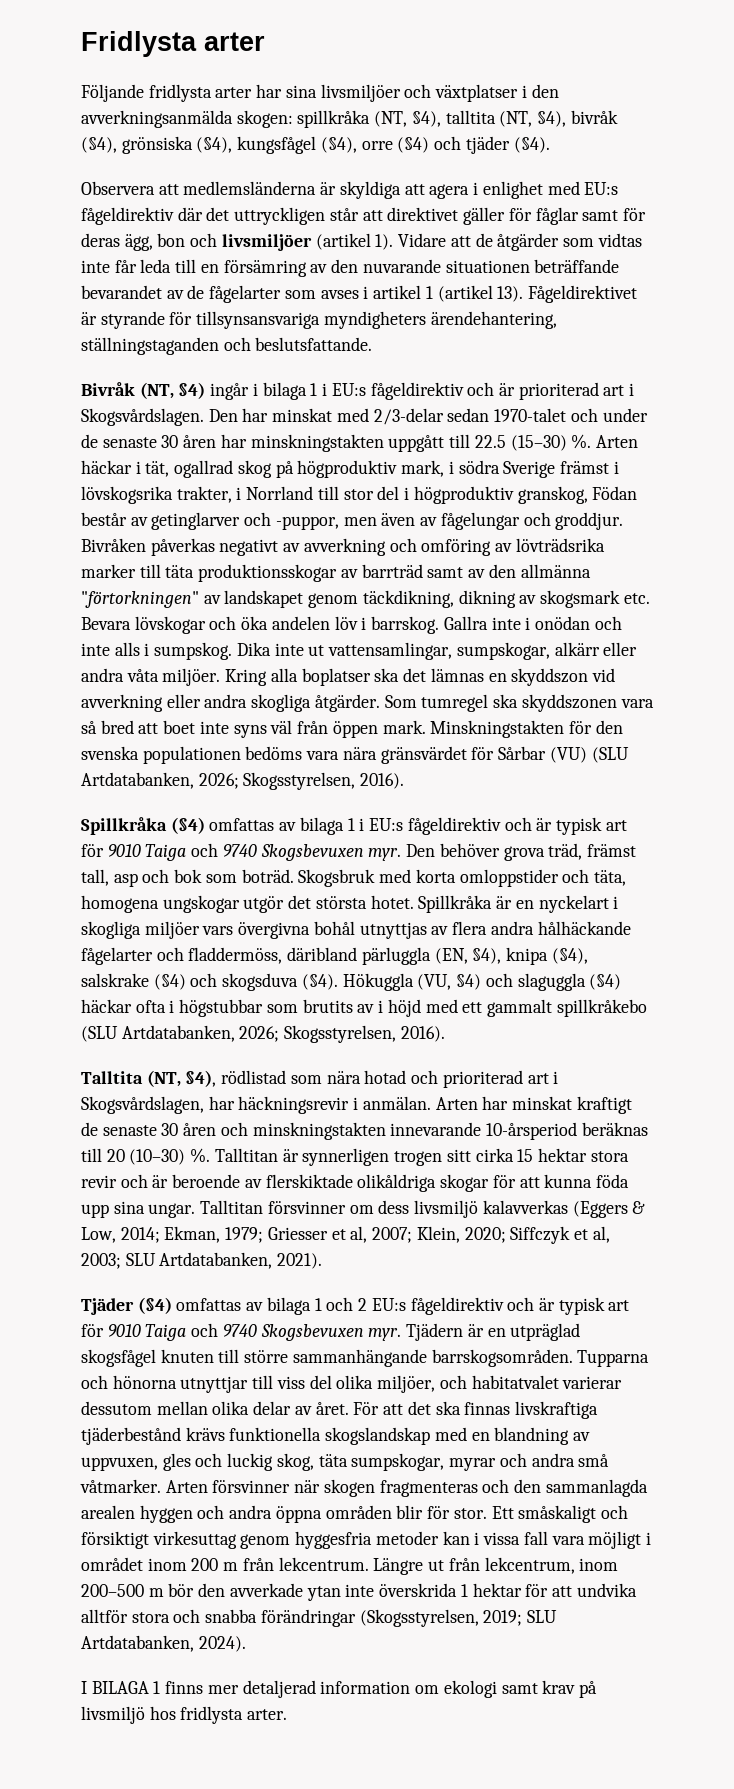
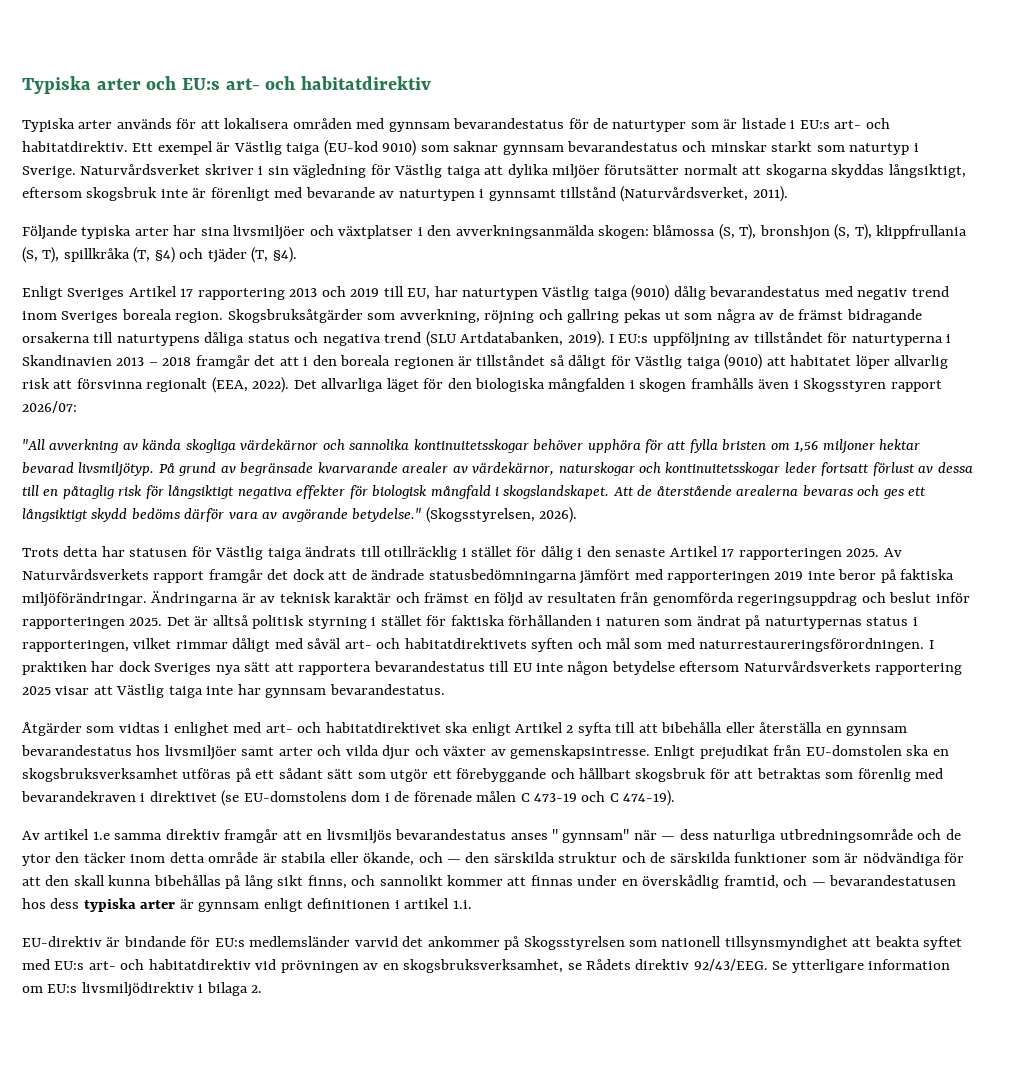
[81,31,265,57] Fridlysta arter -> [22,76,432,94] [22,118,890,132] [22,140,919,156] [22,164,966,179] [22,186,788,202] Typiska arter och EU:s art- och habitatdirektiv // Typiska arter används för att lokalisera områden med gynnsam bevarandestatus för de naturtyper som är listade i EU:s art- och habitatdirektiv. Ett exempel är Västlig taiga (EU-kod 9010) som saknar gynnsam bevarandestatus och minskar starkt som naturtyp i Sverige. Naturvårdsverket skriver i sin vägledning för Västlig taiga att dylika miljöer förutsätter normalt att skogarna skyddas långsiktigt, eftersom skogsbruk inte är förenligt med bevarande av naturtypen i gynnsamt tillstånd (Naturvårdsverket, 2011).
[148,84,212,102] fridlysta -> [81,225,132,239] typiska
[297,110,618,128] [81,136,550,154] [81,181,619,199] [81,207,646,225] [81,233,642,251] [81,259,620,277] [81,285,637,303] [81,311,557,329] [81,337,373,355] [81,382,635,400] [81,408,648,426] [81,434,638,452] [81,460,619,478] [81,486,638,504] [81,512,624,530] [81,538,605,556] [81,564,591,582] [81,590,650,608] [81,616,622,634] [81,642,638,660] [81,668,615,686] [81,694,654,712] [81,720,623,738] [81,746,629,764] [81,772,405,790] [81,817,627,835] [81,843,636,861] [81,869,626,887] [81,895,619,913] [81,921,631,939] [81,947,588,965] [81,973,622,991] [81,999,647,1017] [81,1025,445,1043] [81,1070,559,1088] [81,1096,632,1114] [81,1122,648,1140] [81,1148,629,1166] [81,1174,629,1192] [81,1200,646,1218] [81,1226,610,1244] [81,1252,323,1269] [81,1297,630,1315] [81,1323,581,1341] [81,1349,650,1367] [81,1375,623,1393] [81,1401,598,1419] [81,1427,591,1445] [81,1453,610,1471] [80,1479,648,1497] [81,1505,628,1523] [81,1531,651,1549] [81,1557,619,1575] [81,1583,637,1601] [81,1609,558,1627] [81,1635,246,1652] [81,1680,597,1698] [81,1706,288,1724] spillkråka (NT, §4), talltita (NT, §4), bivråk (§4), grönsiska (§4), kungsfågel (§4), orre (§4) och tjäder (§4). // Observera att medlemsländerna är skyldiga att agera i enlighet med EU:s fågeldirektiv där det uttryckligen står att direktivet gäller för fåglar samt för deras ägg, bon och livsmiljöer (artikel 1). Vidare att de åtgärder som vidtas inte får leda till en försämring av den nuvarande situationen beträffande bevarandet av de fågelarter som avses i artikel 1 (artikel 13). Fågeldirektivet är styrande för tillsynsansvariga myndigheters ärendehantering, ställningstaganden och beslutsfattande. // Bivråk (NT, §4) ingår i bilaga 1 i EU:s fågeldirektiv och är prioriterad art i Skogsvårdslagen. Den har minskat med 2/3-delar sedan 1970-talet och under de senaste 30 åren har minskningstakten uppgått till 22.5 (15–30) %. Arten häckar i tät, ogallrad skog på högproduktiv mark, i södra Sverige främst i lövskogsrika trakter, i Norrland till stor del i högproduktiv granskog, Födan består av getinglarver och -puppor, men även av fågelungar och groddjur. Bivråken påverkas negativt av avverkning och omföring av lövträdsrika marker till täta produktionsskogar av barrträd samt av den allmänna "förtorkningen" av landskapet genom täckdikning, dikning av skogsmark etc. Bevara lövskogar och öka andelen löv i barrskog. Gallra inte i onödan och inte alls i sumpskog. Dika inte ut vattensamlingar, sumpskogar, alkärr eller andra våta miljöer. Kring alla boplatser ska det lämnas en skyddszon vid avverkning eller andra skogliga åtgärder. Som tumregel ska skyddszonen vara så bred att boet inte syns väl från öppen mark. Minskningstakten för den svenska populationen bedöms vara nära gränsvärdet för Sårbar (VU) (SLU Artdatabanken, 2026; Skogsstyrelsen, 2016). // Spillkråka (§4) omfattas av bilaga 1 i EU:s fågeldirektiv och är typisk art för 9010 Taiga och 9740 Skogsbevuxen myr. Den behöver grova träd, främst tall, asp och bok som boträd. Skogsbruk med korta omloppstider och täta, homogena ungskogar utgör det största hotet. Spillkråka är en nyckelart i skogliga miljöer vars övergivna bohål utnyttjas av flera andra hålhäckande fågelarter och fladdermöss, däribland pärluggla (EN, §4), knipa (§4), salskrake (§4) och skogsduva (§4). Hökuggla (VU, §4) och slaguggla (§4) häckar ofta i högstubbar som brutits av i höjd med ett gammalt spillkråkebo (SLU Artdatabanken, 2026; Skogsstyrelsen, 2016). // Talltita (NT, §4), rödlistad som nära hotad och prioriterad art i Skogsvårdslagen, har häckningsrevir i anmälan. Arten har minskat kraftigt de senaste 30 åren och minskningstakten innevarande 10-årsperiod beräknas till 20 (10–30) %. Talltitan är synnerligen trogen sitt cirka 15 hektar stora revir och är beroende av flerskiktade olikåldriga skogar för att kunna föda upp sina ungar. Talltitan försvinner om dess livsmiljö kalavverkas (Eggers & Low, 2014; Ekman, 1979; Griesser et al, 2007; Klein, 2020; Siffczyk et al, 2003; SLU Artdatabanken, 2021). // Tjäder (§4) omfattas av bilaga 1 och 2 EU:s fågeldirektiv och är typisk art för 9010 Taiga och 9740 Skogsbevuxen myr. Tjädern är en utpräglad skogsfågel knuten till större sammanhängande barrskogsområden. Tupparna och hönorna utnyttjar till viss del olika miljöer, och habitatvalet varierar dessutom mellan olika delar av året. För att det ska finnas livskraftiga tjäderbestånd krävs funktionella skogslandskap med en blandning av uppvuxen, gles och luckig skog, täta sumpskogar, myrar och andra små våtmarker. Arten försvinner när skogen fragmenteras och den sammanlagda arealen hyggen och andra öppna områden blir för stor. Ett småskaligt och försiktigt virkesuttag genom hyggesfria metoder kan i vissa fall vara möjligt i området inom 200 m från lekcentrum. Längre ut från lekcentrum, inom 200–500 m bör den avverkade ytan inte överskrida 1 hektar för att undvika alltför stora och snabba förändringar (Skogsstyrelsen, 2019; SLU Artdatabanken, 2024). // I BILAGA 1 finns mer detaljerad information om ekologi samt krav på livsmiljö hos fridlysta arter. -> [652,224,968,240] [22,247,297,263] [22,285,949,301] [22,309,922,324] [22,331,952,347] [22,354,949,370] [22,377,942,393] [22,401,77,413] [22,439,921,454] [22,462,973,477] [22,485,927,499] [22,507,578,523] [22,546,902,560] [22,569,955,584] [22,591,970,607] [22,615,918,629] [22,638,934,652] [22,661,963,675] [22,684,445,698] [22,722,908,736] [21,745,949,760] [22,768,944,782] [21,790,676,806] [22,829,961,844] [22,852,965,866] [22,875,957,889] [22,898,472,912] [22,936,963,950] [22,959,951,973] [22,982,263,997] blåmossa (S, T), bronshjon (S, T), klippfrullania (S, T), spillkråka (T, §4) och tjäder (T, §4). // Enligt Sveriges Artikel 17 rapportering 2013 och 2019 till EU, har naturtypen Västlig taiga (9010) dålig bevarandestatus med negativ trend inom Sveriges boreala region. Skogsbruksåtgärder som avverkning, röjning och gallring pekas ut som några av de främst bidragande orsakerna till naturtypens dåliga status och negativa trend (SLU Artdatabanken, 2019). I EU:s uppföljning av tillståndet för naturtyperna i Skandinavien 2013 – 2018 framgår det att i den boreala regionen är tillståndet så dåligt för Västlig taiga (9010) att habitatet löper allvarlig risk att försvinna regionalt (EEA, 2022). Det allvarliga läget för den biologiska mångfalden i skogen framhålls även i Skogsstyren rapport 2026/07: // "All avverkning av kända skogliga värdekärnor och sannolika kontinuitetsskogar behöver upphöra för att fylla bristen om 1,56 miljoner hektar bevarad livsmiljötyp. På grund av begränsade kvarvarande arealer av värdekärnor, naturskogar och kontinuitetsskogar leder fortsatt förlust av dessa till en påtaglig risk för långsiktigt negativa effekter för biologisk mångfald i skogslandskapet. Att de återstående arealerna bevaras och ges ett långsiktigt skydd bedöms därför vara av avgörande betydelse." (Skogsstyrelsen, 2026). // Trots detta har statusen för Västlig taiga ändrats till otillräcklig i stället för dålig i den senaste Artikel 17 rapporteringen 2025. Av Naturvårdsverkets rapport framgår det dock att de ändrade statusbedömningarna jämfört med rapporteringen 2019 inte beror på faktiska miljöförändringar. Ändringarna är av teknisk karaktär och främst en följd av resultaten från genomförda regeringsuppdrag och beslut inför rapporteringen 2025. Det är alltså politisk styrning i stället för faktiska förhållanden i naturen som ändrat på naturtypernas status i rapporteringen, vilket rimmar dåligt med såväl art- och habitatdirektivets syften och mål som med naturrestaureringsförordningen. I praktiken har dock Sveriges nya sätt att rapportera bevarandestatus till EU inte någon betydelse eftersom Naturvårdsverkets rapportering 2025 visar att Västlig taiga inte har gynnsam bevarandestatus. // Åtgärder som vidtas i enlighet med art- och habitatdirektivet ska enligt Artikel 2 syfta till att bibehålla eller återställa en gynnsam bevarandestatus hos livsmiljöer samt arter och vilda djur och växter av gemenskapsintresse. Enligt prejudikat från EU-domstolen ska en skogsbruksverksamhet utföras på ett sådant sätt som utgör ett förebyggande och hållbart skogsbruk för att betraktas som förenlig med bevarandekraven i direktivet (se EU-domstolens dom i de förenade målen C 473-19 och C 474-19). // Av artikel 1.e samma direktiv framgår att en livsmiljös bevarandestatus anses " gynnsam" när — dess naturliga utbredningsområde och de ytor den täcker inom detta område är stabila eller ökande, och — den särskilda struktur och de särskilda funktioner som är nödvändiga för att den skall kunna bibehållas på lång sikt finns, och sannolikt kommer att finnas under en överskådlig framtid, och — bevarandestatusen hos dess typiska arter är gynnsam enligt definitionen i artikel 1.i. // EU-direktiv är bindande för EU:s medlemsländer varvid det ankommer på Skogsstyrelsen som nationell tillsynsmyndighet att beakta syftet med EU:s art- och habitatdirektiv vid prövningen av en skogsbruksverksamhet, se Rådets direktiv 92/43/EEG. Se ytterligare information om EU:s livsmiljödirektiv i bilaga 2.

